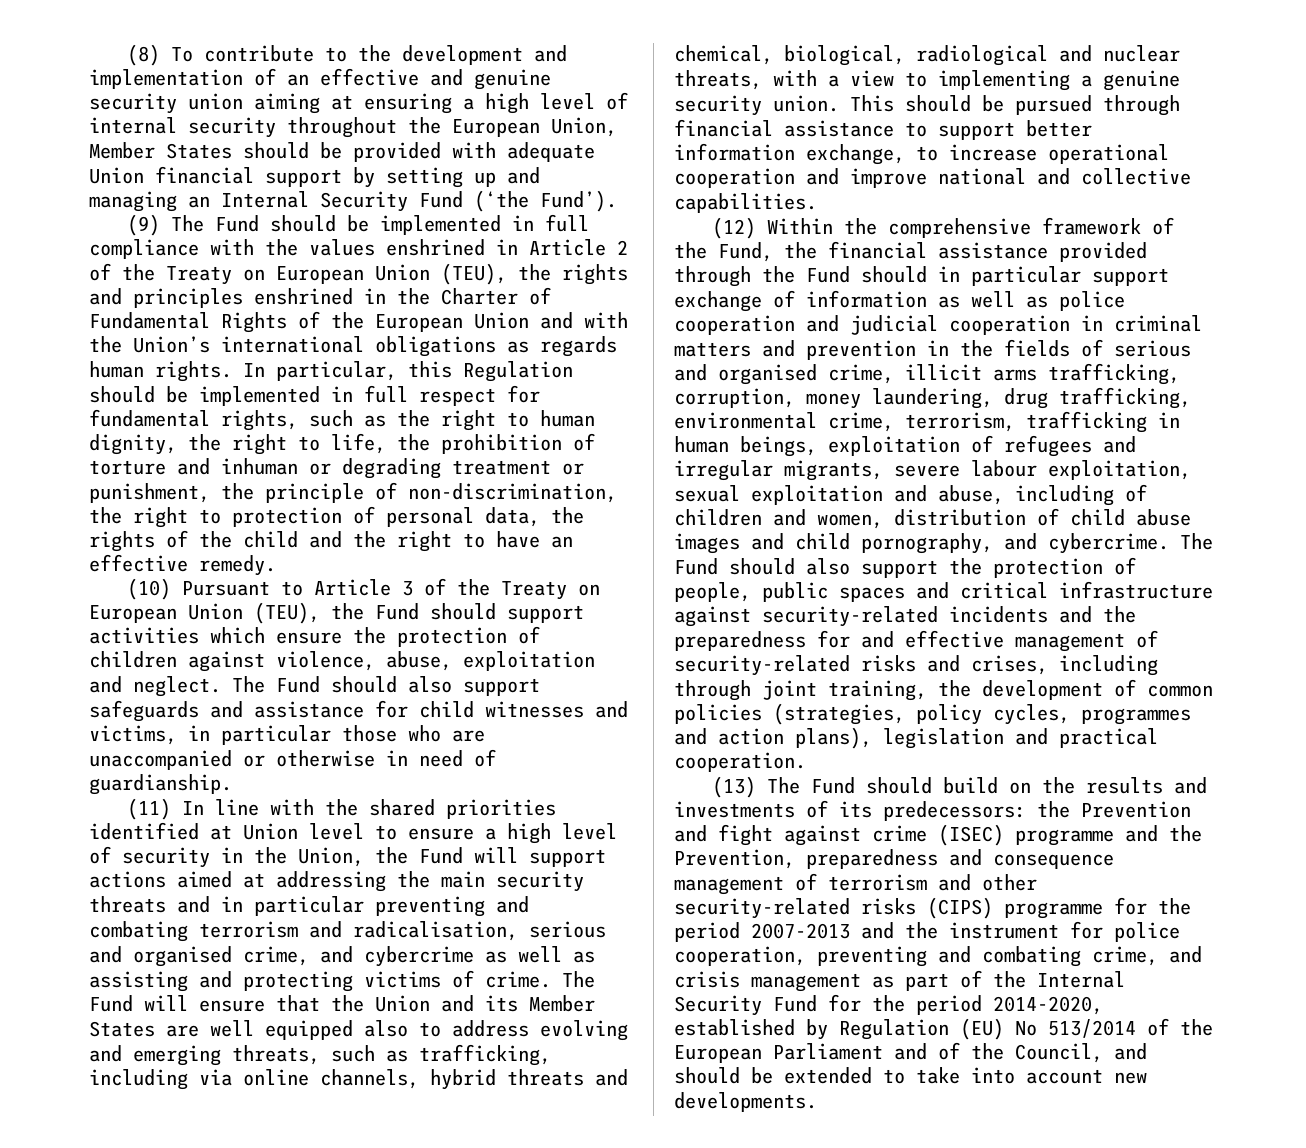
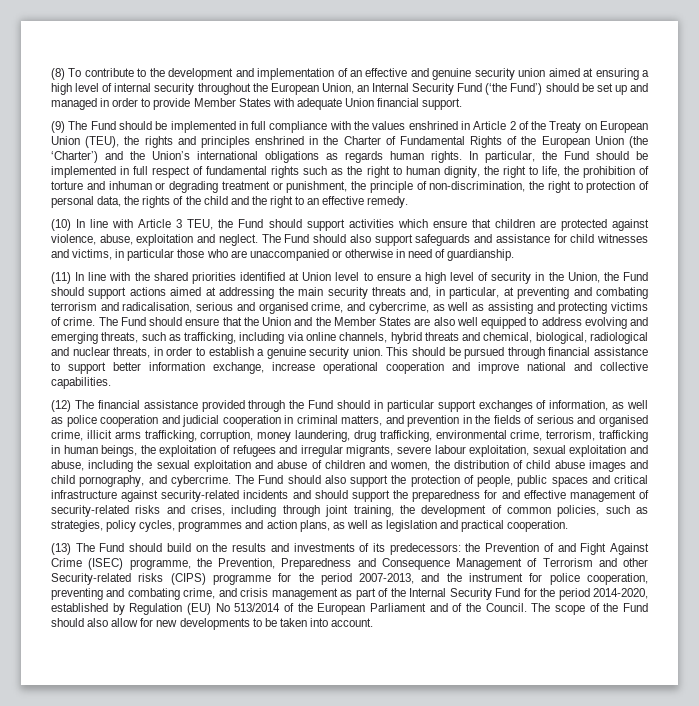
[254,93,320,114] aiming -> [548,68,580,77] aimed
[89,142,595,162] [89,166,540,188] [89,191,177,212] Member States should be provided with adequate Union financial support by setting up and managing -> (354, 88) none
[540,190,617,212] Fund’). -> [510,83,648,95] [51,98,463,110] Fund’) should be set up and managed in order to provide Member States with adequate Union financial support.
[540,312,628,329] and with -> [629,136,648,148] [51,151,123,163] (the ‘Charter’) and
[408,361,573,382] this Regulation -> [542,151,589,160] the Fund
[507,385,540,403] [89,409,298,431] for fundamental rights, -> [193,166,300,178] of fundamental rights
[496,531,540,548] have -> (305, 200) none
[182,578,601,600] [89,602,320,624] Pursuant to Article 3 of the Treaty on European Union (TEU), -> [76,219,214,230] In line with Article 3 TEU,
[353,626,540,647] [89,651,177,668] the protection of children -> [471,219,607,231] that children are protected
[474,847,518,863] will -> [51,287,84,296] should
[177,896,364,916] and in particular -> [410,287,514,299] and, in particular, at
[364,946,474,967] cybercrime -> [368,302,429,314] cybercrime,
[144,995,188,1011] will -> [149,317,182,326] should
[485,995,518,1012] its -> [315,317,331,326] the
(199, 1031) none -> [433,317,455,326] also
[364,1020,408,1037] also -> (526, 323) none
[773,70,1070,91] with a view to implementing -> [153,347,254,356] in order to establish
[916,146,938,161] to -> (264, 368) none
[767,217,1175,238] [674,242,817,262] Within the comprehensive framework of the Fund, the -> [74,400,94,409] The
[674,290,927,312] exchange of information -> [478,400,609,412] exchanges of information,
[674,342,751,357] matters -> [341,415,383,426] matters,
(817, 446) none -> [140,445,156,454] the
(1114, 495) none -> [137,460,308,472] the sexual exploitation and abuse
(883, 521) none -> [434,460,450,469] the
(1092, 614) none -> [314,490,390,502] should support
[674,703,905,725] policies (strategies, -> [557,505,648,517] [51,520,103,532] policies, such as strategies,
[795,727,872,749] plans), -> [299,520,383,532] plans, as well as
[674,824,1202,846] [674,849,1114,869] [674,873,927,895] and fight against crime (ISEC) programme and the Prevention, preparedness and consequence management of terrorism -> [543,543,649,555] [51,558,593,570] of and Fight Against Crime (ISEC) programme, the Prevention, Preparedness and Consequence Management of Terrorism
[674,898,850,919] security-related -> [51,573,131,585] Security-related
[751,923,850,939] 2007-2013 -> [359,573,415,584] 2007-2013,
[1015,1043,1147,1063] [674,1067,1147,1084] [674,1092,817,1112] Council, and should be extended to take into account new developments. -> [485,603,648,615] [51,618,374,630] Council. The scope of the Fund should also allow for new developments to be taken into account.

